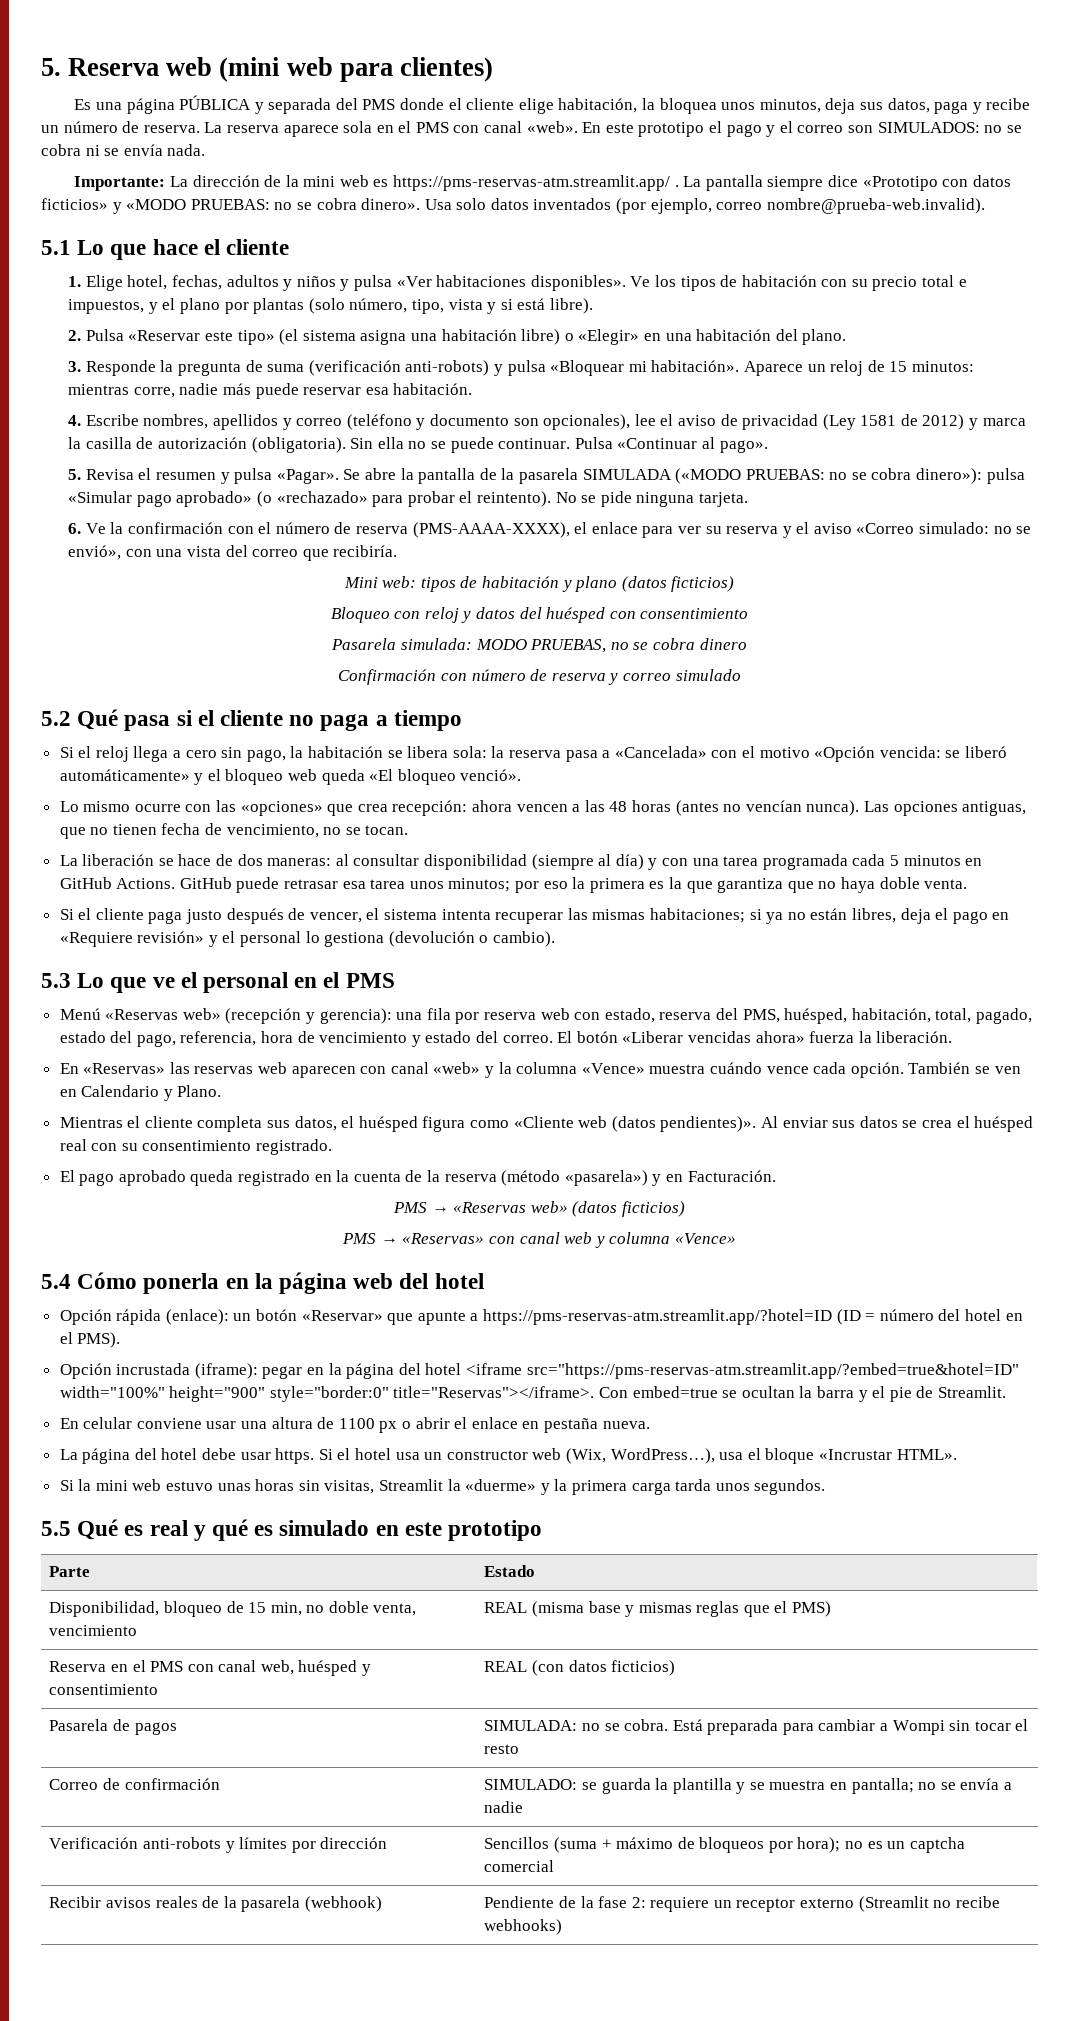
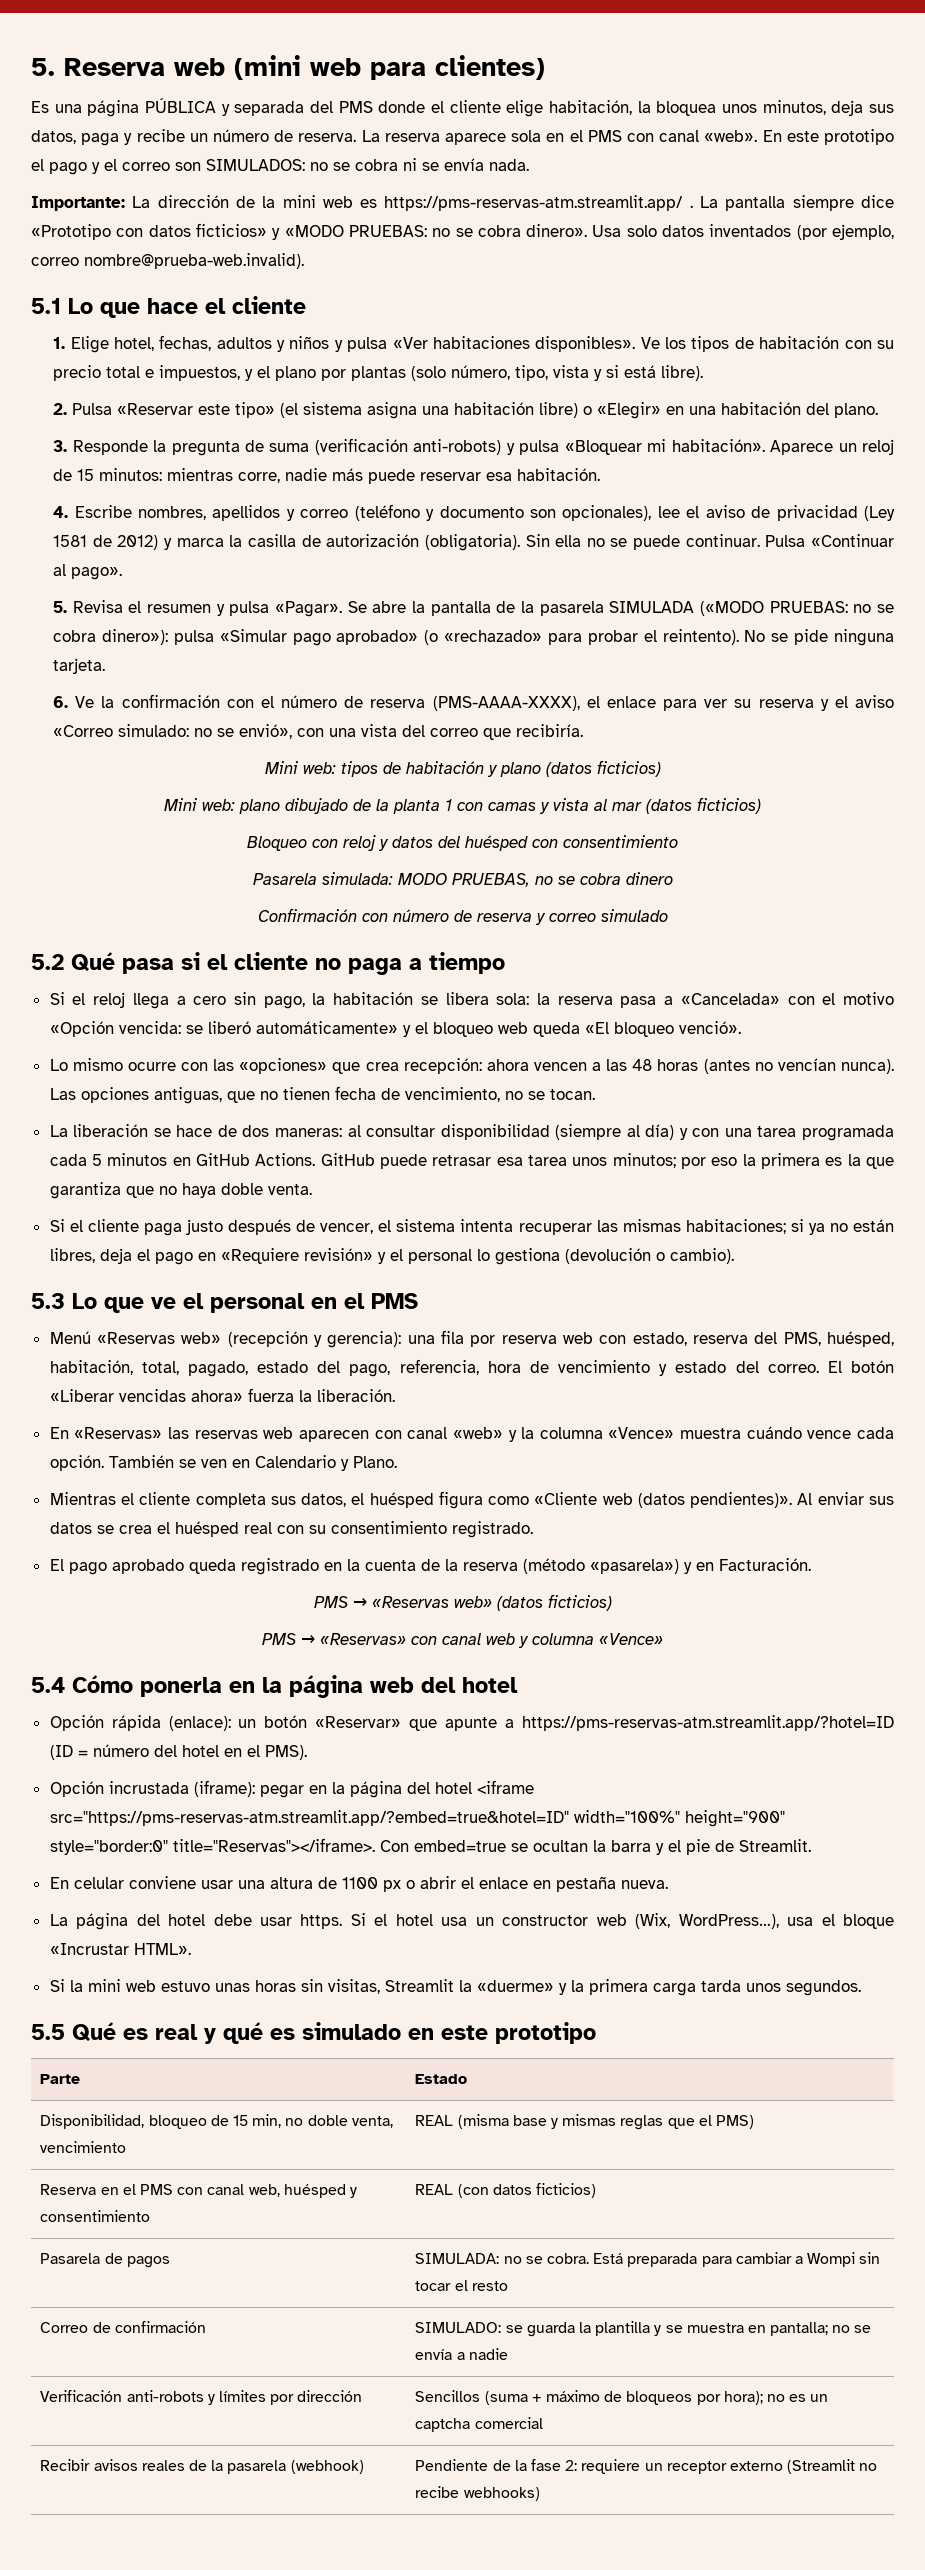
(735, 584) none -> [164,797,761,814] // Mini web: plano dibujado de la planta 1 con camas y vista al mar (datos ficticios)

